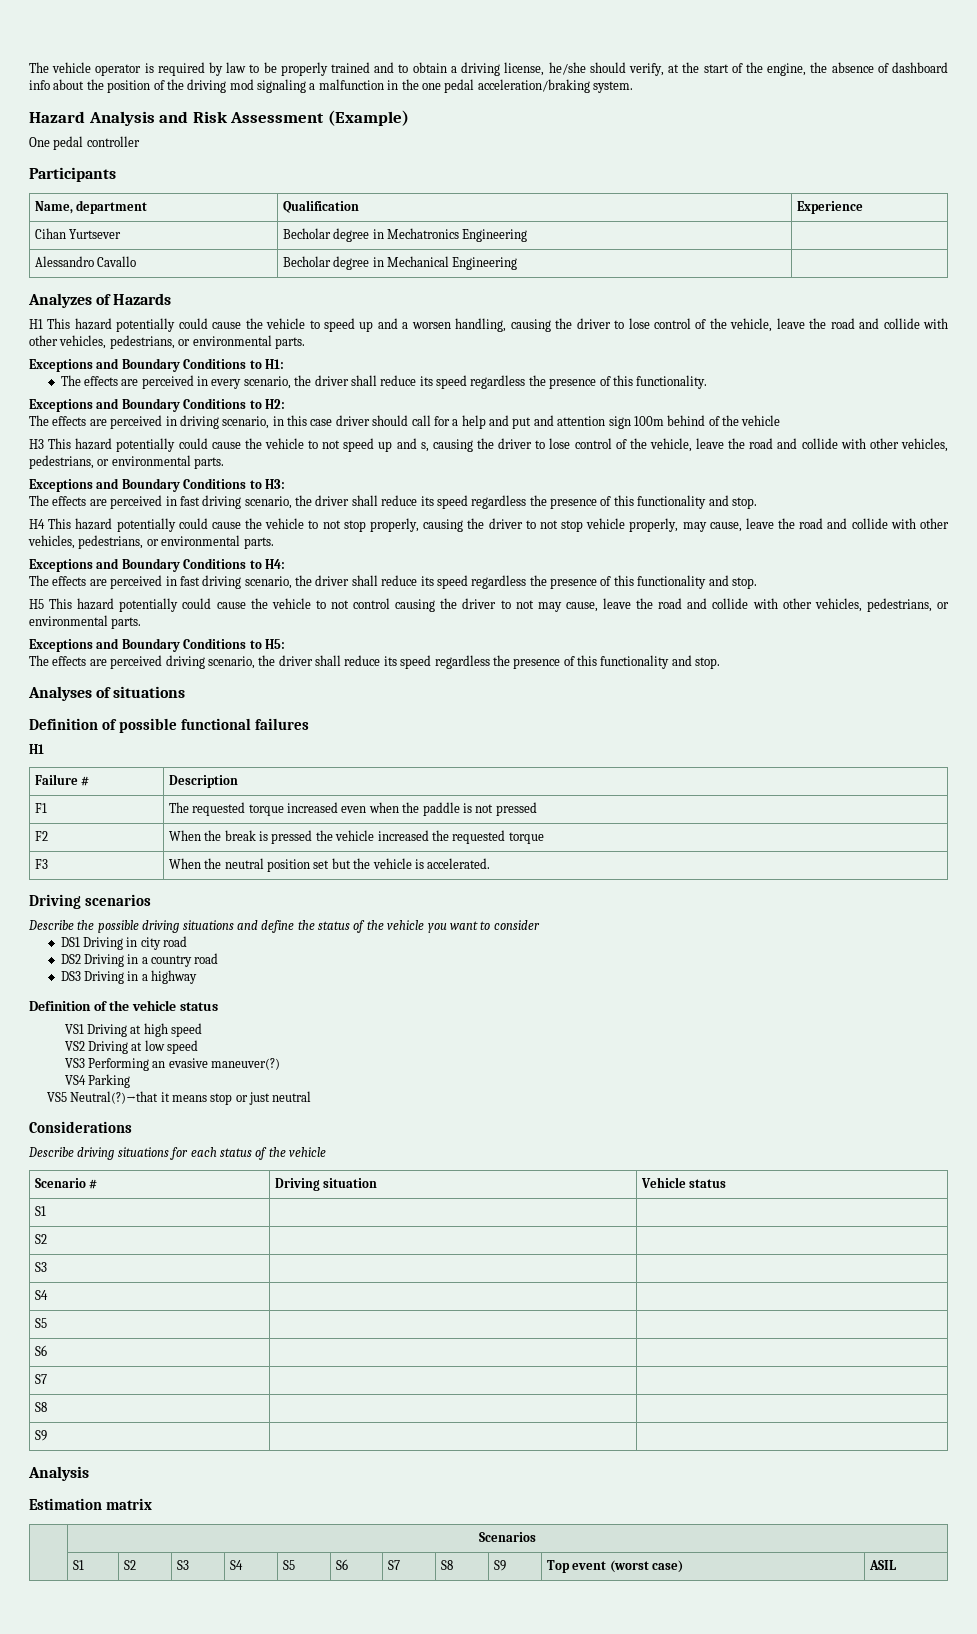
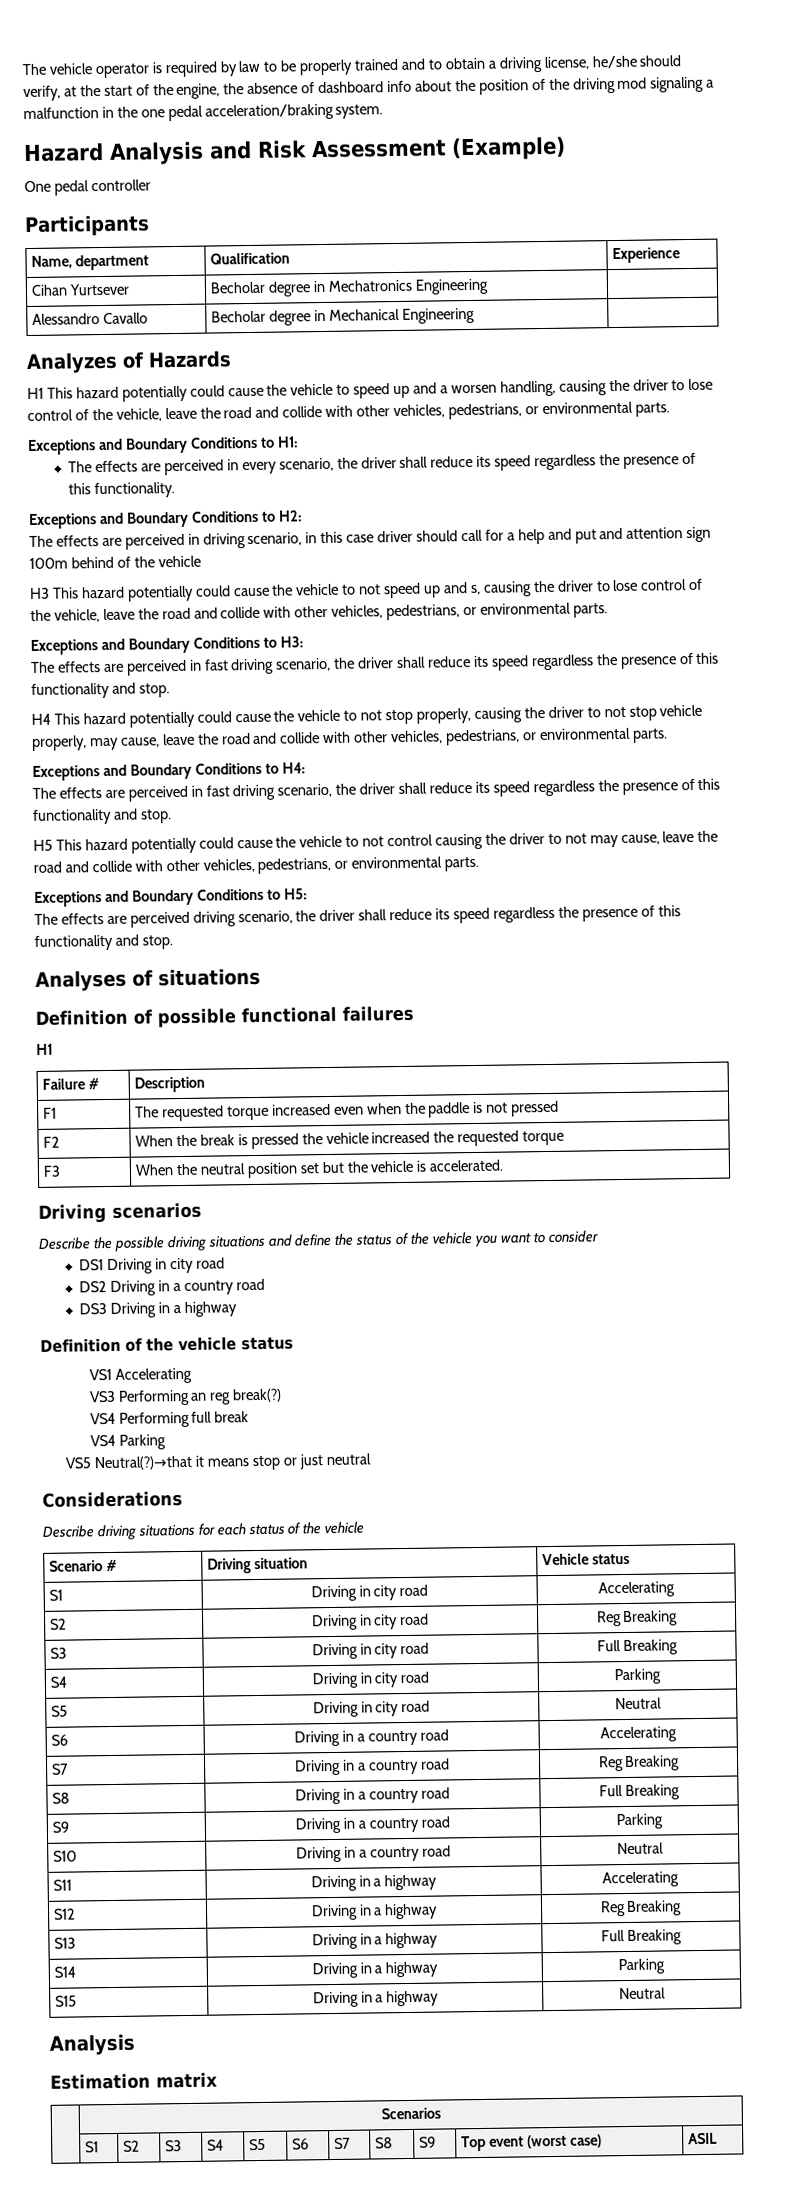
[86,1023,203,1037] [64,1040,199,1054] [64,1058,281,1071] Driving at high speed // VS2 Driving at low speed // VS3 Performing an evasive maneuver(?) -> [114,1367,192,1384] [88,1388,283,1406] [89,1411,250,1428] Accelerating // VS3 Performing an reg break(?) // VS4 Performing full break
[34,1234,47,1244] [34,1262,47,1272] [34,1290,48,1300] [34,1318,47,1328] [34,1345,47,1356] [34,1374,47,1384] [34,1402,47,1412] [34,1430,47,1441] | // S2 | | // S3 | | // S4 | | // S5 | | // S6 | | // S7 | | // S8 | | // S9 | | -> [310,1584,429,1602] [598,1581,675,1598] [50,1618,68,1630] [311,1613,430,1631] [595,1610,679,1627] [50,1647,68,1659] [311,1642,430,1660] [597,1639,678,1656] [50,1676,68,1688] [311,1671,430,1689] [614,1668,661,1685] [51,1705,69,1717] [312,1700,431,1718] [615,1697,662,1710] [51,1734,69,1746] [294,1729,449,1747] [600,1726,677,1743] [52,1763,70,1775] [294,1758,450,1776] [597,1755,681,1772] [52,1792,71,1804] [295,1787,450,1805] [599,1784,680,1801] [52,1821,70,1833] [295,1816,450,1834] [616,1813,663,1830] [53,1850,78,1862] [296,1845,451,1863] [617,1842,664,1855] [53,1879,73,1891] [310,1874,438,1892] [602,1871,679,1888] [53,1908,77,1920] [310,1903,439,1921] [599,1900,683,1917] [54,1937,77,1949] [311,1932,439,1950] [601,1929,682,1946] [54,1966,77,1978] [311,1961,439,1979] [618,1958,665,1975] [55,1995,78,2007] [312,1990,440,2008] [619,1987,666,2000] Driving in city road | Accelerating // S2 | Driving in city road | Reg Breaking // S3 | Driving in city road | Full Breaking // S4 | Driving in city road | Parking // S5 | Driving in city road | Neutral // S6 | Driving in a country road | Accelerating // S7 | Driving in a country road | Reg Breaking // S8 | Driving in a country road | Full Breaking // S9 | Driving in a country road | Parking // S10 | Driving in a country road | Neutral // S11 | Driving in a highway | Accelerating // S12 | Driving in a highway | Reg Breaking // S13 | Driving in a highway | Full Breaking // S14 | Driving in a highway | Parking // S15 | Driving in a highway | Neutral

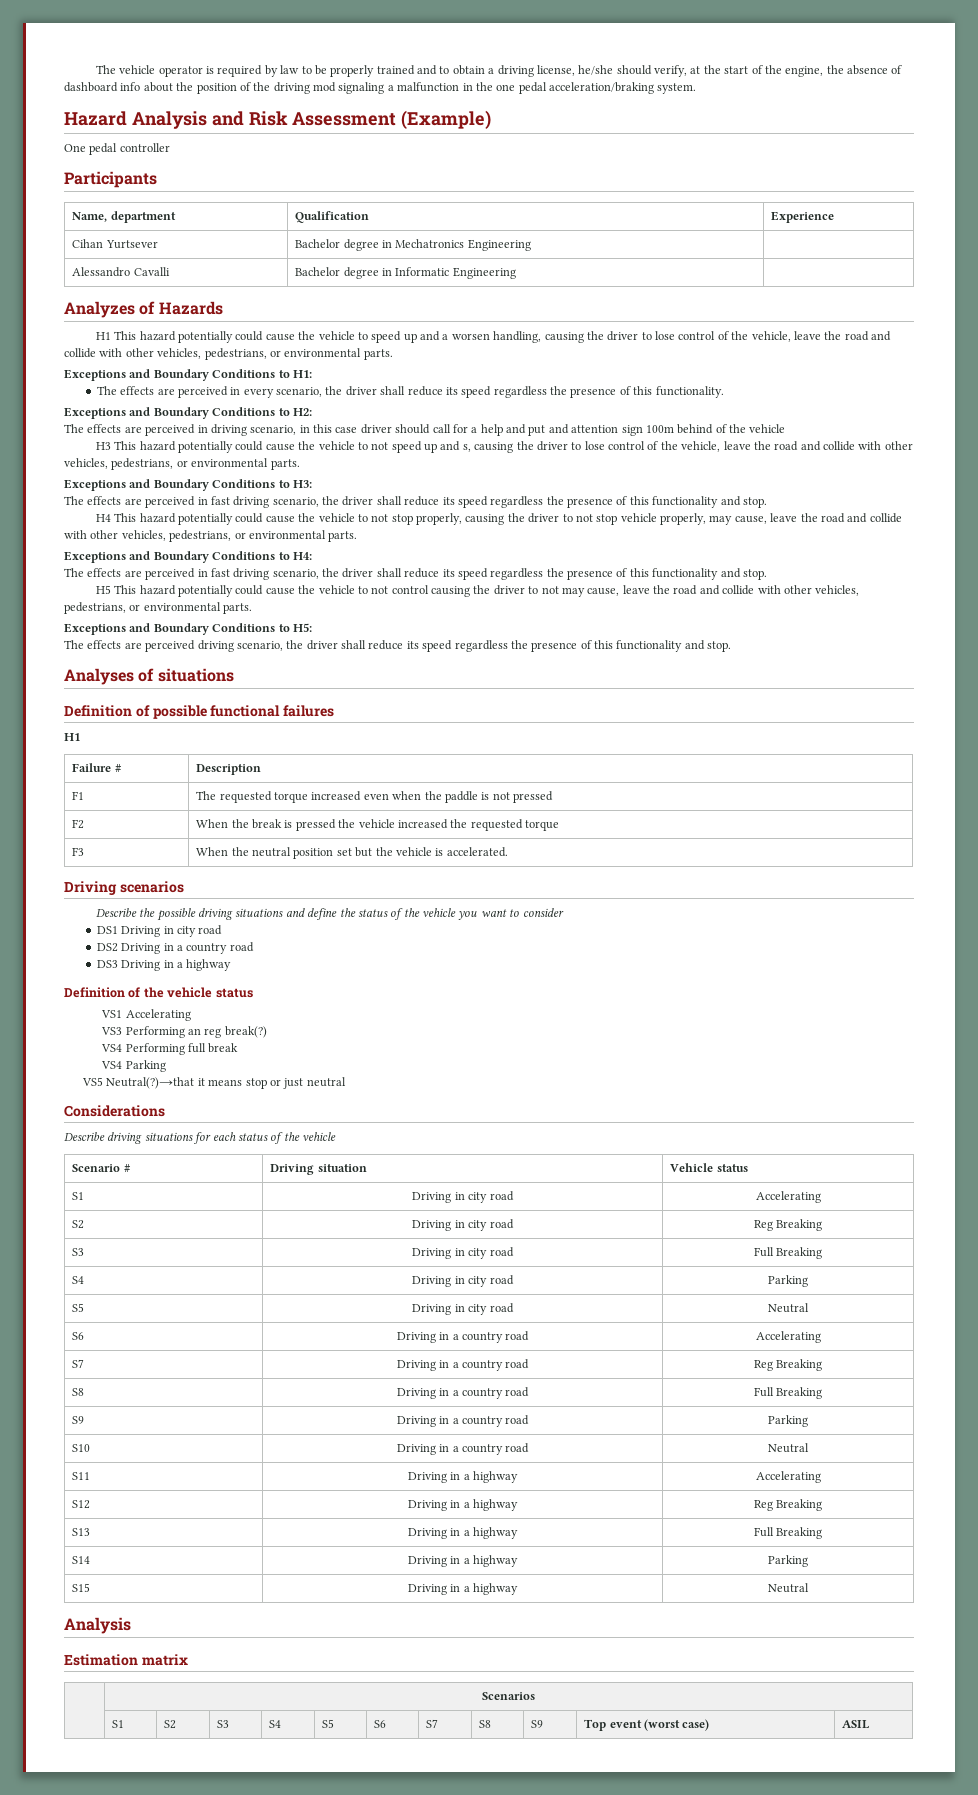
[210,281,267,294] Becholar -> [295,239,341,248] Bachelor
[102,312,148,324] [211,308,400,326] Cavallo | Becholar degree in Mechanical -> [133,267,170,276] [295,267,450,279] Cavalli | Bachelor degree in Informatic

